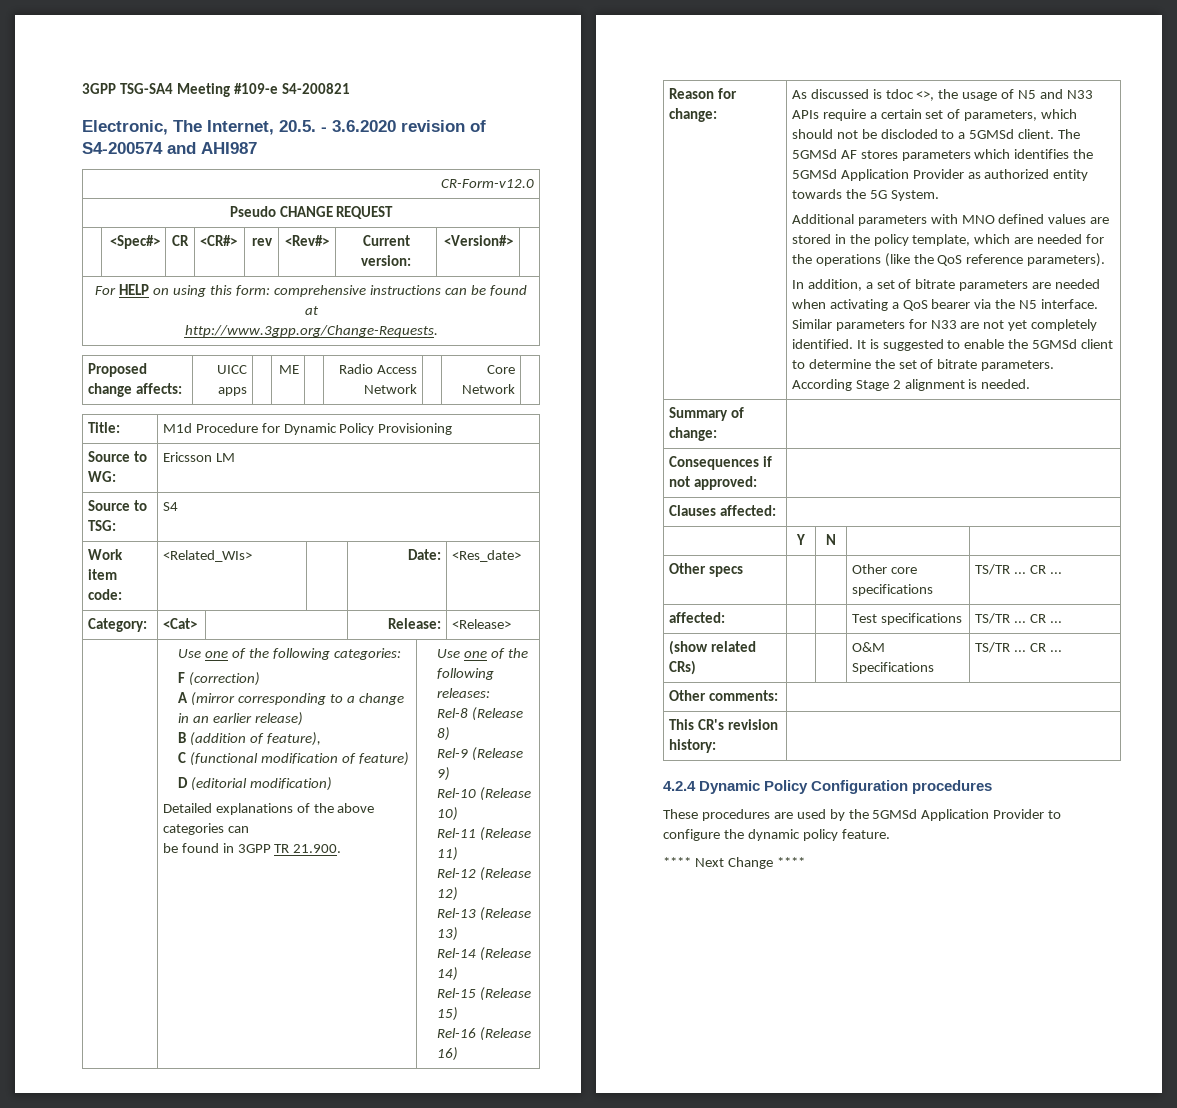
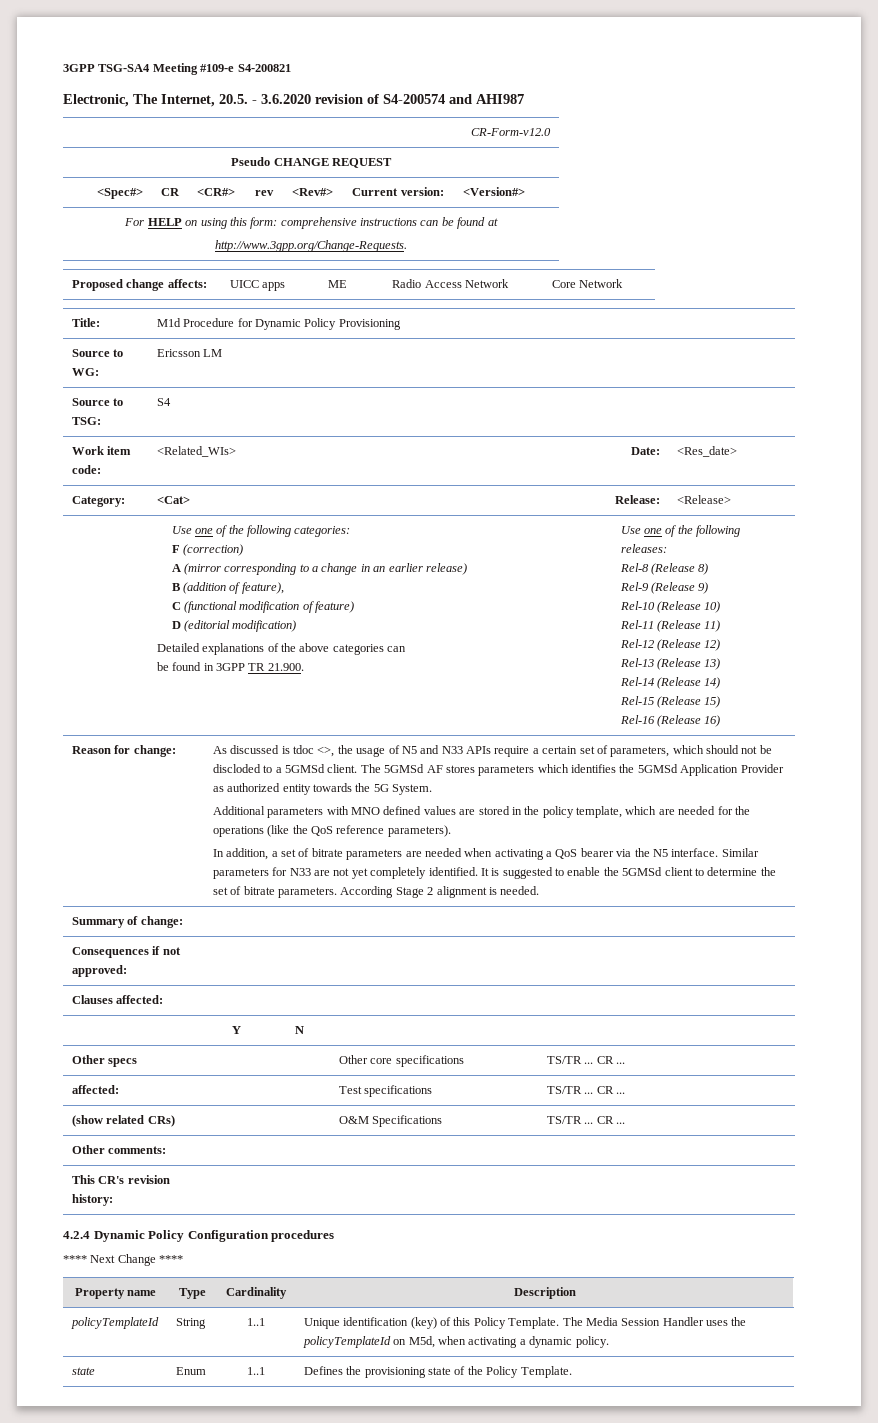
[663,809,1062,821] [663,829,890,841] [663,857,805,869] These procedures are used by the 5GMSd Application Provider to configure the dynamic policy feature. // **** Next Change **** -> [63,1254,184,1266] [74,1288,157,1299] [178,1288,206,1299] [226,1287,287,1299] [513,1287,576,1299] [70,1317,159,1329] [175,1318,206,1329] [247,1318,265,1326] [303,1317,747,1329] [302,1336,609,1348] [71,1367,95,1375] [175,1367,206,1375] [247,1367,265,1375] [303,1366,572,1378] **** Next Change **** // Property name | Type | Cardinality | Description // policyTemplateId | String | 1..1 | Unique identification (key) of this Policy Template. The Media Session Handler uses the policyTemplateId on M5d, when activating a dynamic policy. // state | Enum | 1..1 | Defines the provisioning state of the Policy Template.

